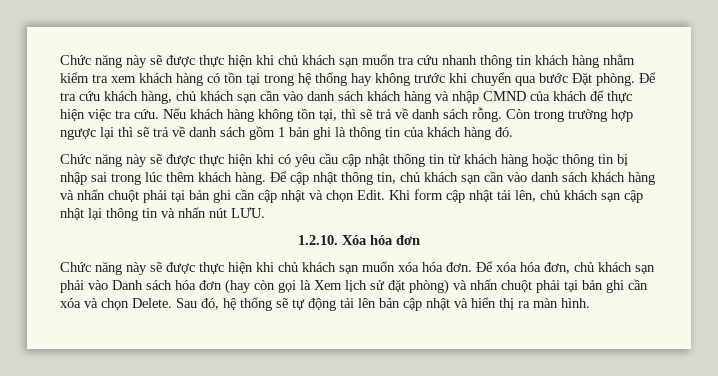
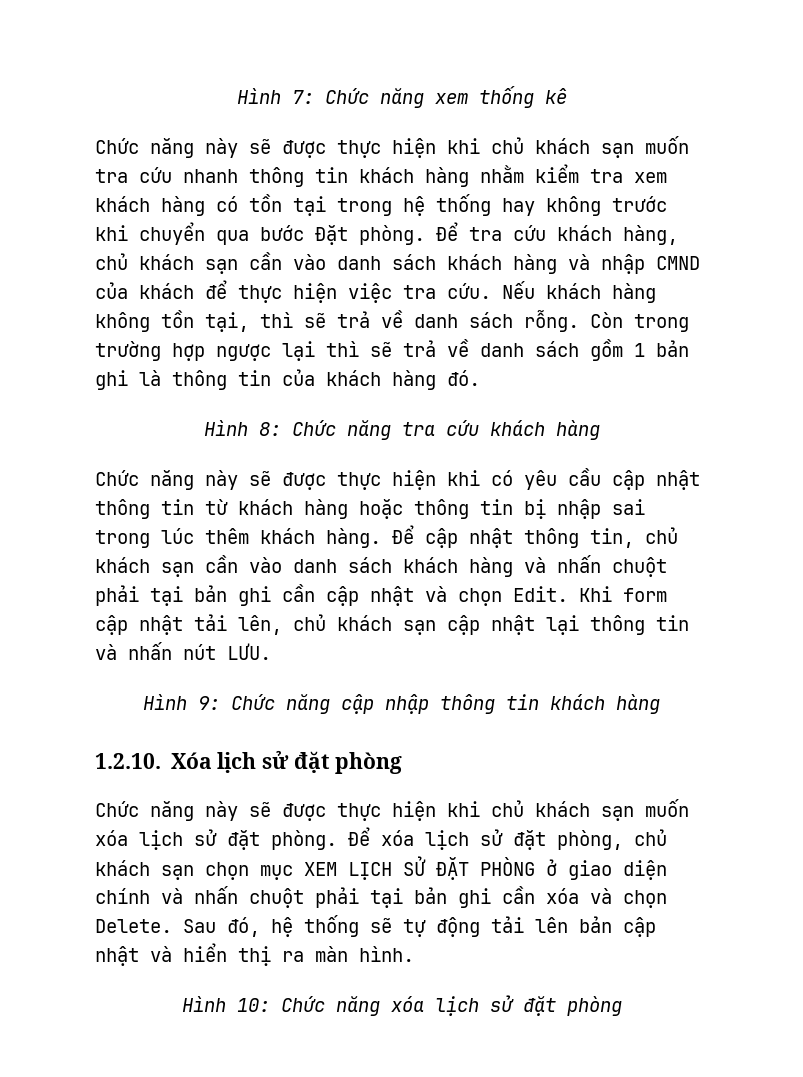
(60, 60) none -> [236,86,567,108] Hình 7: Chức năng xem thống kê //
(513, 132) none -> [203,420,600,440] // Hình 8: Chức năng tra cứu khách hàng
[298,235,420,245] 1.2.10. Xóa hóa đơn -> [143,694,660,714] [95,750,403,774] Hình 9: Chức năng cập nhập thông tin khách hàng // 1.2.10. Xóa lịch sử đặt phòng
[422,261,655,274] [60,279,449,294] hóa đơn. Để xóa hóa đơn, chủ khách sạn phải vào Danh sách hóa đơn (hay còn gọi là Xem lịch sử đặt phòng) -> [139,827,667,850] [95,856,667,880] [95,888,150,904] lịch sử đặt phòng. Để xóa lịch sử đặt phòng, chủ khách sạn chọn mục XEM LỊCH SỬ ĐẶT PHÒNG ở giao diện chính
(590, 303) none -> [181,995,622,1016] // Hình 10: Chức năng xóa lịch sử đặt phòng

